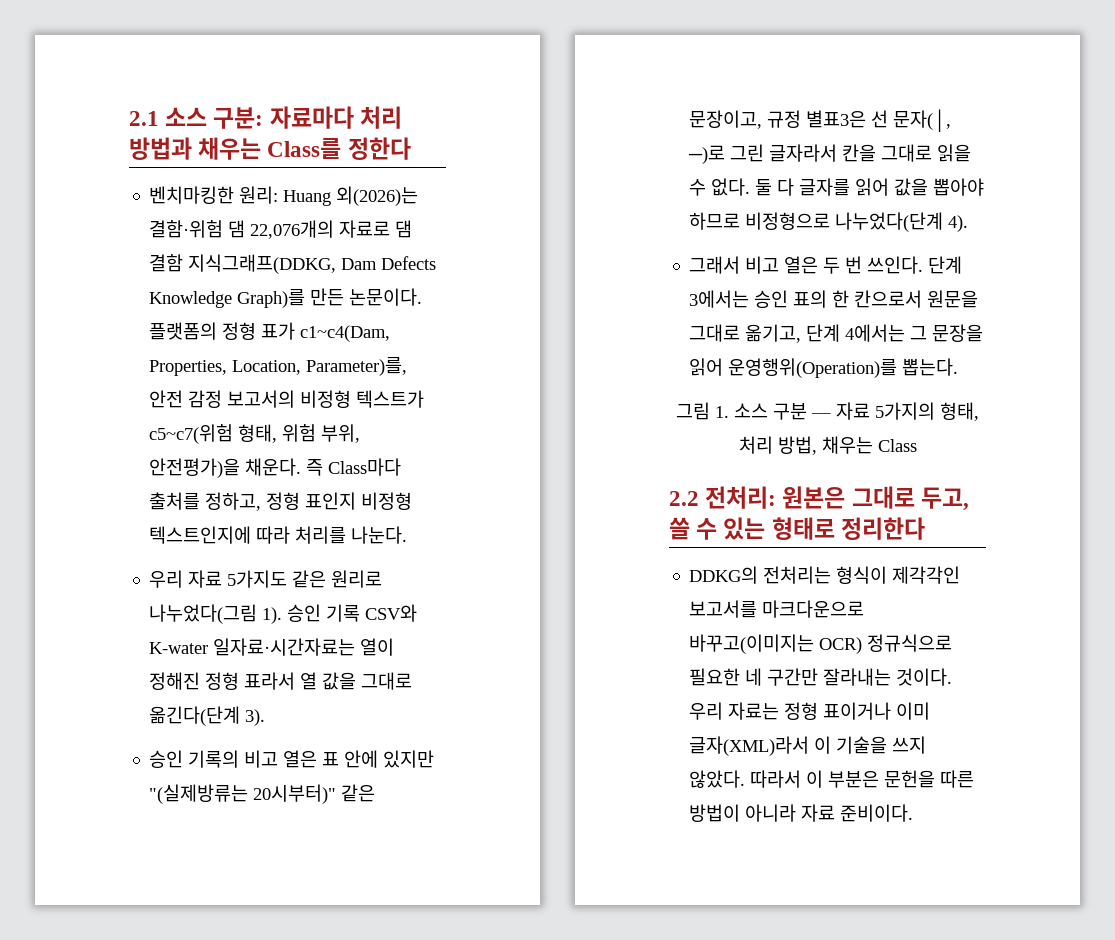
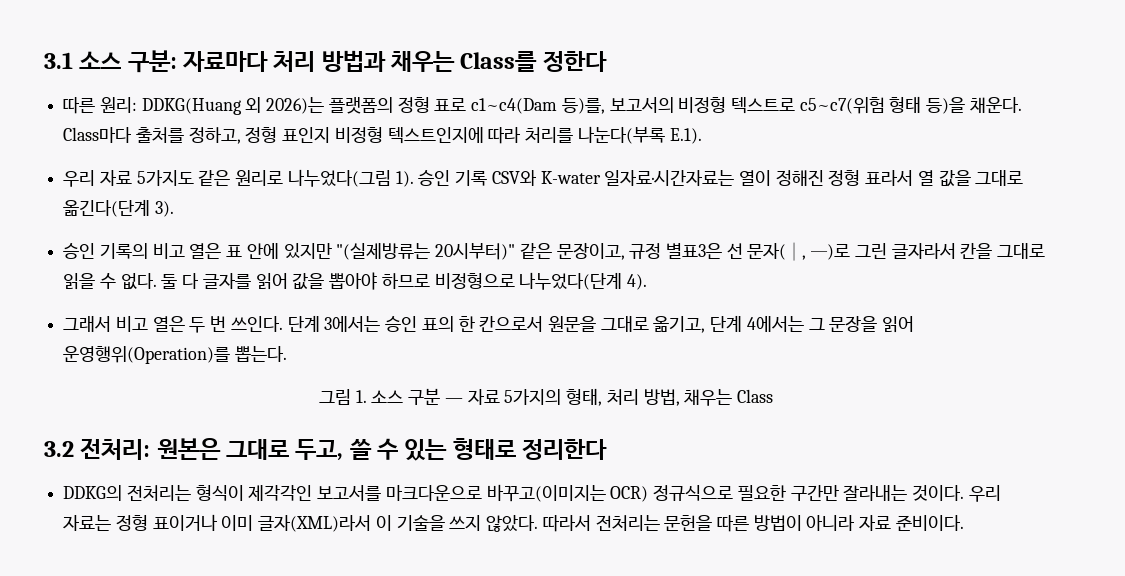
[129,111,159,126] 2.1 -> [44,52,73,69] 3.1
[149,186,419,206] [149,220,413,239] [149,254,437,274] [149,288,423,308] [149,322,391,342] [149,357,408,376] [149,390,425,408] [149,424,361,444] [149,458,324,478] 벤치마킹한 원리: Huang 외(2026)는 결함·위험 댐 22,076개의 자료로 댐 결함 지식그래프(DDKG, Dam Defects Knowledge Graph)를 만든 논문이다. 플랫폼의 정형 표가 c1~c4(Dam, Properties, Location, Parameter)를, 안전 감정 보고서의 비정형 텍스트가 c5~c7(위험 형태, 위험 부위, 안전평가)을 채운다. 즉 -> [63,96,1022,115] 따른 원리: DDKG(Huang 외 2026)는 플랫폼의 정형 표로 c1~c4(Dam 등)를, 보고서의 비정형 텍스트로 c5~c7(위험 형태 등)을 채운다.
[351,526,408,544] 나눈다. -> [577,126,702,144] 나눈다(부록 E.1).
[669,491,699,506] 2.2 -> [44,441,74,457] 3.2
[745,668,763,686] 네 -> (786, 493) none
[806,770,880,788] 이 부분은 -> [595,515,660,531] 전처리는

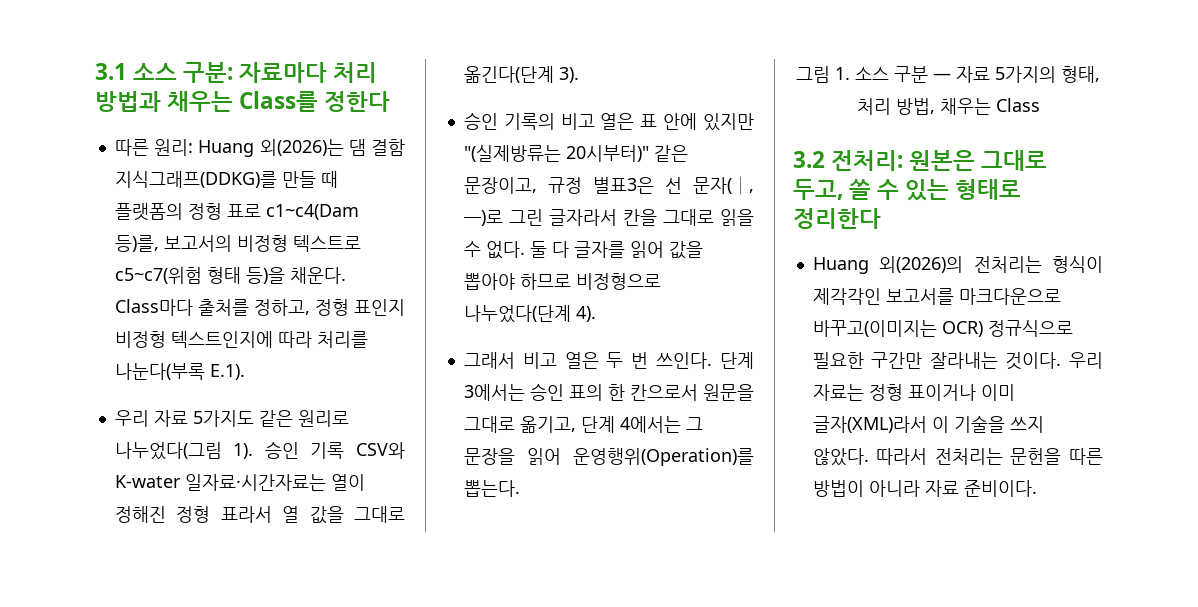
[141,97,325,115] DDKG(Huang 외 2026)는 -> [198,139,405,157] [114,171,338,188] Huang 외(2026)는 댐 결함 지식그래프(DDKG)를 만들 때
[63,485,123,501] DDKG의 -> [812,256,964,274] Huang 외(2026)의

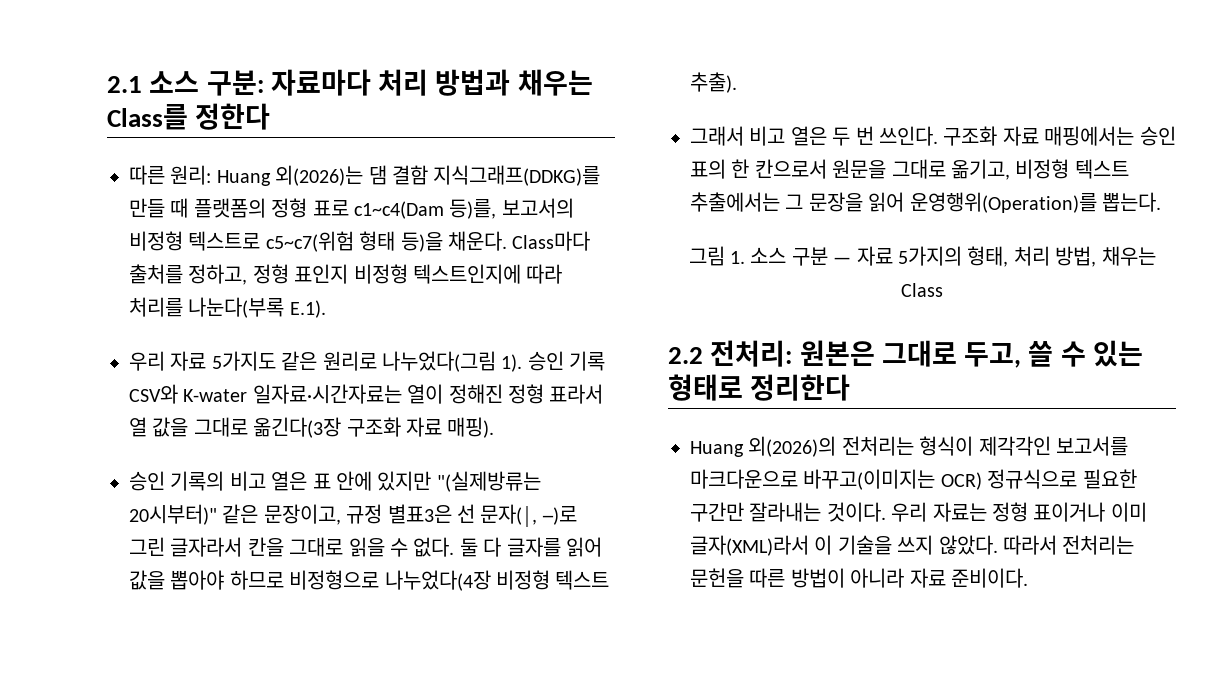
[95,63,127,80] 3.1 -> [107,76,142,93] 2.1
[463,66,579,83] 옮긴다(단계 3). -> [253,417,495,438] 옮긴다(3장 구조화 자료 매핑).
[463,305,596,323] 나누었다(단계 4). -> [384,570,610,591] [690,72,737,93] 나누었다(4장 비정형 텍스트 추출).
[720,352,754,369] [463,384,525,401] 단계 3에서는 -> [943,126,1135,146] 구조화 자료 매핑에서는
[580,416,681,433] 단계 4에서는 -> [1015,159,1129,179] [690,192,780,212] 비정형 텍스트 추출에서는
[793,151,825,168] 3.2 -> [668,347,703,364] 2.2

